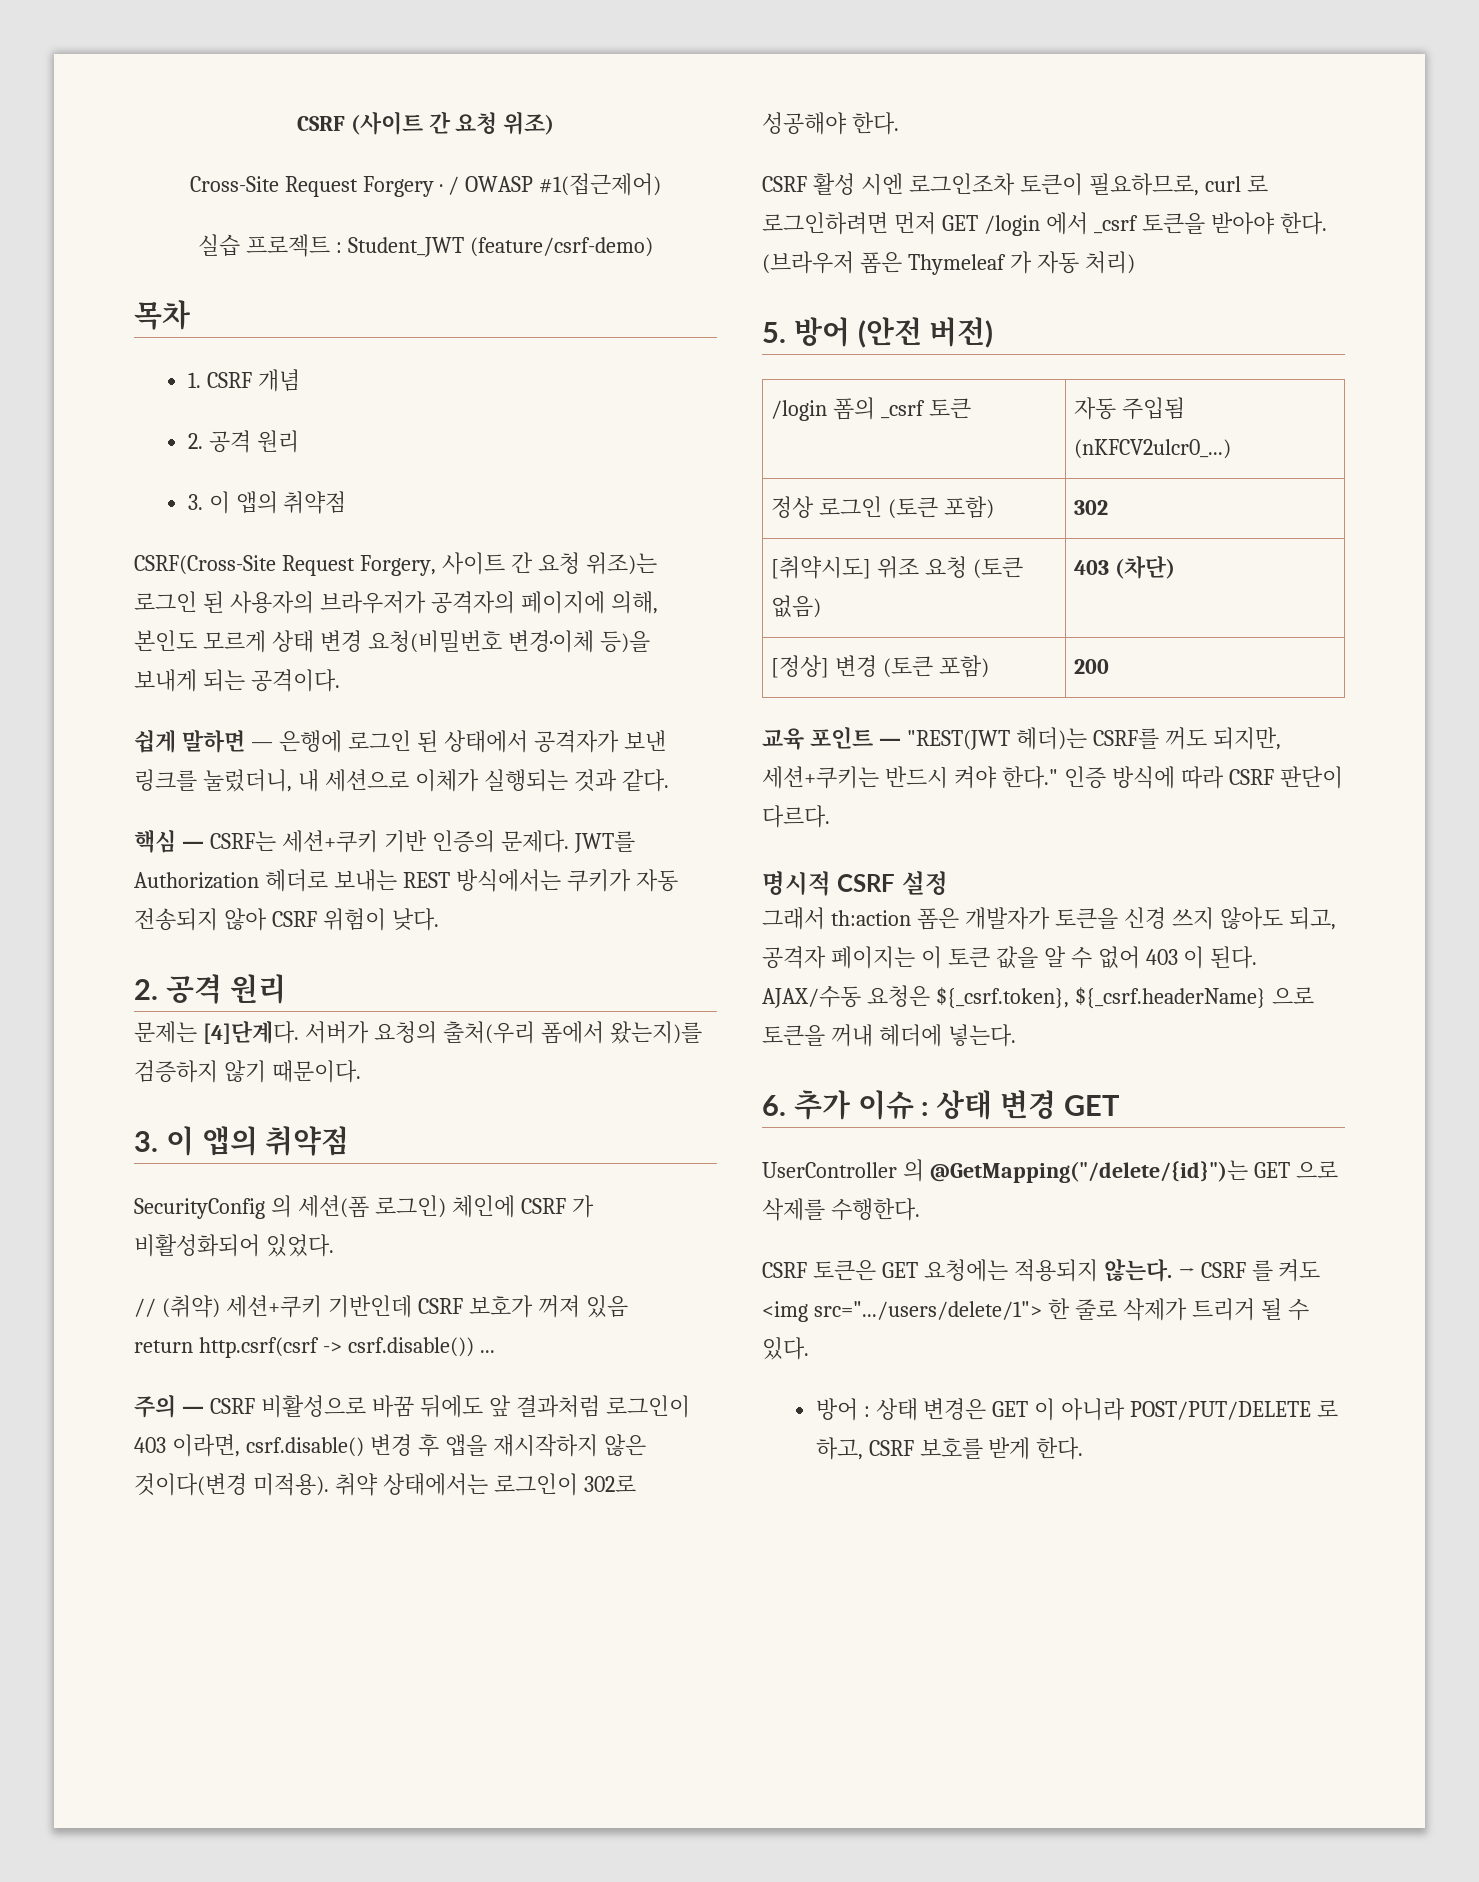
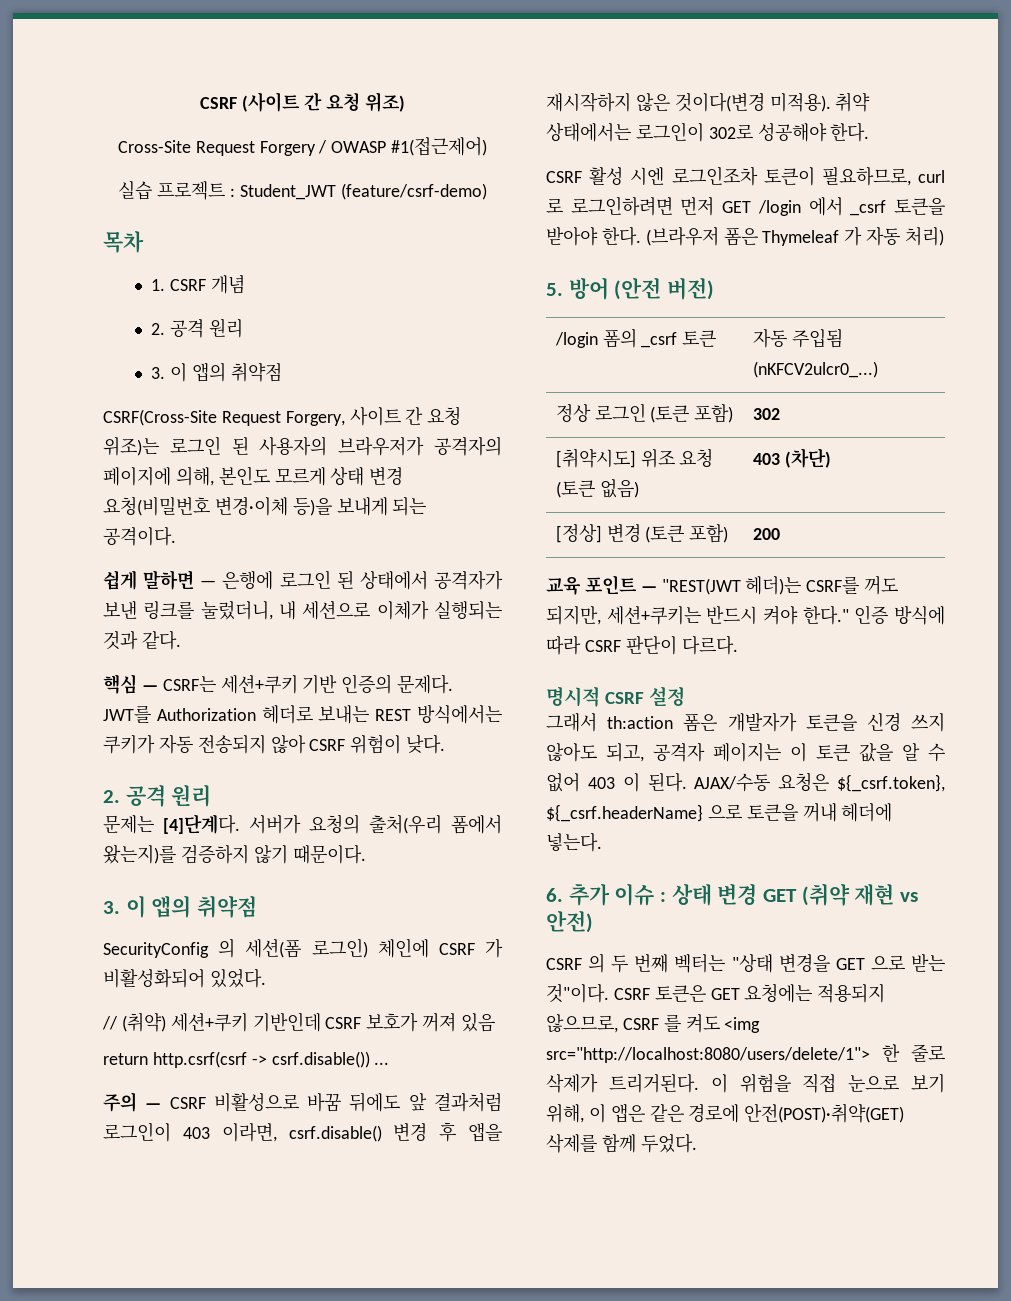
[440,184,443,192] · -> (316, 148) none
[762,1159,1338,1183] [762,1198,920,1221] // UserController 의 @GetMapping("/delete/{id}")는 GET 으로 삭제를 수행한다. // -> [801,883,919,906] [546,910,593,933] [546,953,945,973] [546,983,609,1003] (취약 재현 vs 안전) // CSRF 의 두 번째 벡터는 "상태 변경을 GET 으로 받는 것"이다.
[1103,1259,1195,1282] 않는다. → -> [546,1014,618,1033] 않으므로,
[813,1301,1042,1320] src=".../users/delete/1"> -> [546,1047,870,1063] src="http://localhost:8080/users/delete/1">
[1191,1298,1309,1321] [762,1337,809,1360] [815,1398,1339,1421] [815,1437,1084,1460] 트리거 될 수 있다. // 방어 : 상태 변경은 GET 이 아니라 POST/PUT/DELETE 로 하고, CSRF 보호를 받게 한다. -> [608,1073,945,1093] [546,1103,905,1123] [546,1133,697,1153] 트리거된다. 이 위험을 직접 눈으로 보기 위해, 이 앱은 같은 경로에 안전(POST)·취약(GET) 삭제를 함께 두었다.

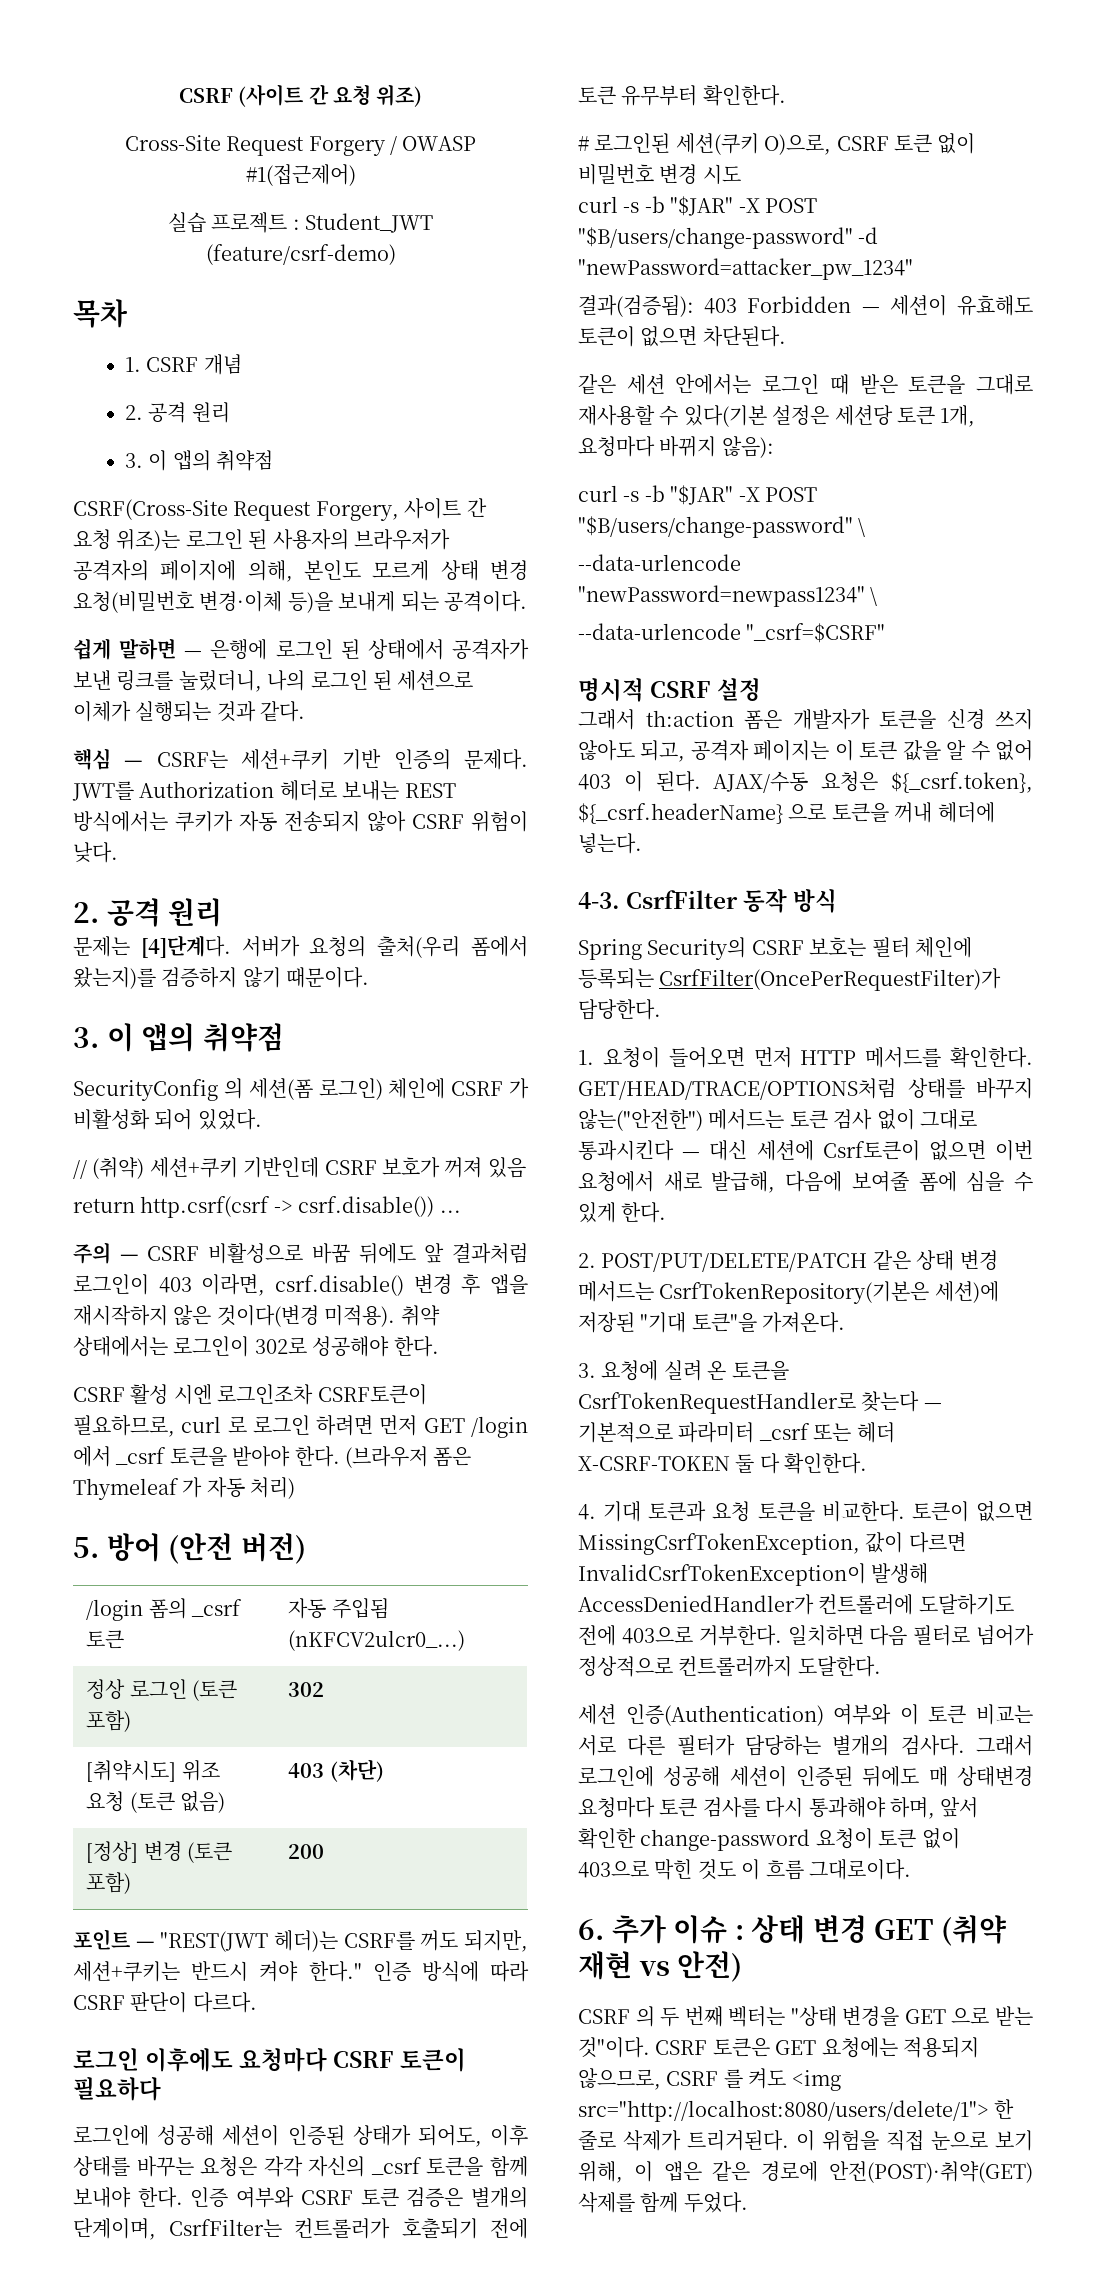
[279,601,296,620] 내 -> [267,670,392,691] 나의 로그인 된
[103,969,205,988] 비활성화되어 -> [73,1109,193,1130] 비활성화 되어
[763,167,815,186] 토큰이 -> [317,1384,427,1405] CSRF토큰이
[570,196,673,216] 로그인하려면 -> [252,1415,374,1436] 로그인 하려면
[546,577,581,595] 교육 -> (325, 1851) none
(738, 645) none -> [73,2048,467,2072] [73,2077,161,2101] [73,2125,529,2147] [73,2156,528,2177] [73,2187,528,2208] [73,2218,528,2240] [578,85,786,106] [578,133,976,155] [578,164,741,185] [578,196,817,216] [578,227,879,249] [578,258,913,280] [578,295,1033,317] [578,326,786,347] [578,374,1033,395] [578,405,976,427] [578,436,774,458] [578,485,817,505] [578,516,866,538] [578,554,741,571] [578,585,878,607] [578,623,886,643] // 로그인 이후에도 요청마다 CSRF 토큰이 필요하다 // 로그인에 성공해 세션이 인증된 상태가 되어도, 이후 상태를 바꾸는 요청은 각각 자신의 _csrf 토큰을 함께 보내야 한다. 인증 여부와 CSRF 토큰 검증은 별개의 단계이며, CsrfFilter는 컨트롤러가 호출되기 전에 토큰 유무부터 확인한다. // # 로그인된 세션(쿠키 O)으로, CSRF 토큰 없이 비밀번호 변경 시도 // curl -s -b "$JAR" -X POST "$B/users/change-password" -d "newPassword=attacker_pw_1234" // 결과(검증됨): 403 Forbidden — 세션이 유효해도 토큰이 없으면 차단된다. // 같은 세션 안에서는 로그인 때 받은 토큰을 그대로 재사용할 수 있다(기본 설정은 세션당 토큰 1개, 요청마다 바뀌지 않음): // curl -s -b "$JAR" -X POST "$B/users/change-password" \ // --data-urlencode "newPassword=newpass1234" \ // --data-urlencode "_csrf=$CSRF"
(602, 842) none -> [578,889,838,913] [578,937,972,960] [578,968,1002,991] [578,999,661,1020] [578,1047,1033,1068] [578,1078,1033,1100] [578,1109,977,1131] [578,1140,1033,1161] [578,1171,1033,1193] [578,1202,667,1223] [578,1250,998,1272] [578,1281,999,1304] [578,1312,846,1333] [578,1360,789,1381] [578,1391,942,1414] [578,1422,895,1443] [578,1453,868,1474] [578,1501,1033,1522] [578,1532,966,1555] [578,1563,929,1586] [578,1594,1014,1615] [578,1625,1034,1646] [578,1656,881,1677] [578,1704,1033,1726] [578,1735,1033,1756] [578,1766,1033,1787] [578,1797,979,1819] [578,1828,960,1851] [578,1859,911,1880] // 4-3. CsrfFilter 동작 방식 // Spring Security의 CSRF 보호는 필터 체인에 등록되는 CsrfFilter(OncePerRequestFilter)가 담당한다. // 1. 요청이 들어오면 먼저 HTTP 메서드를 확인한다. GET/HEAD/TRACE/OPTIONS처럼 상태를 바꾸지 않는("안전한") 메서드는 토큰 검사 없이 그대로 통과시킨다 — 대신 세션에 Csrf토큰이 없으면 이번 요청에서 새로 발급해, 다음에 보여줄 폼에 심을 수 있게 한다. // 2. POST/PUT/DELETE/PATCH 같은 상태 변경 메서드는 CsrfTokenRepository(기본은 세션)에 저장된 "기대 토큰"을 가져온다. // 3. 요청에 실려 온 토큰을 CsrfTokenRequestHandler로 찾는다 — 기본적으로 파라미터 _csrf 또는 헤더 X-CSRF-TOKEN 둘 다 확인한다. // 4. 기대 토큰과 요청 토큰을 비교한다. 토큰이 없으면 MissingCsrfTokenException, 값이 다르면 InvalidCsrfTokenException이 발생해 AccessDeniedHandler가 컨트롤러에 도달하기도 전에 403으로 거부한다. 일치하면 다음 필터로 넘어가 정상적으로 컨트롤러까지 도달한다. // 세션 인증(Authentication) 여부와 이 토큰 비교는 서로 다른 필터가 담당하는 별개의 검사다. 그래서 로그인에 성공해 세션이 인증된 뒤에도 매 상태변경 요청마다 토큰 검사를 다시 통과해야 하며, 앞서 확인한 change-password 요청이 토큰 없이 403으로 막힌 것도 이 흐름 그대로이다.

